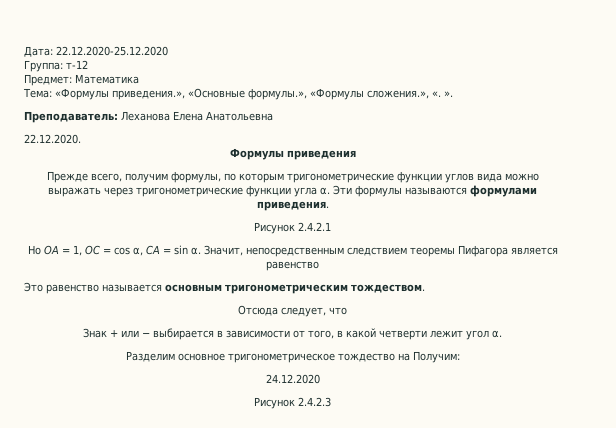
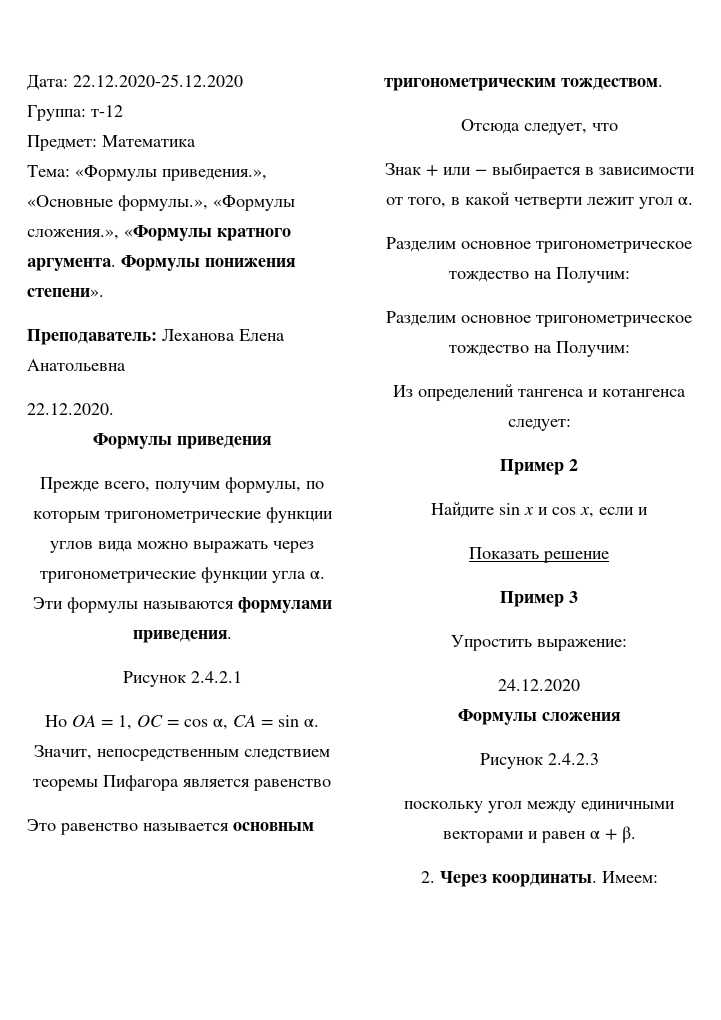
[432,91,453,97] «. ». -> [124,225,291,241] [27,255,296,271] [27,288,104,297] «Формулы кратного аргумента. Формулы понижения степени».
(460, 357) none -> [386,311,692,327] [448,341,630,357] [393,384,686,401] [507,419,571,431] [500,459,578,475] [431,502,648,518] [469,547,609,563] [500,591,578,607] [451,635,627,651] // Разделим основное тригонометрическое тождество на Получим: // Из определений тангенса и котангенса следует: // Пример 2 // Найдите sin x и cos x, если и // Показать решение // Пример 3 // Упростить выражение:
(320, 379) none -> [458,709,621,725] // Формулы сложения
(331, 402) none -> [404,801,675,813] [442,826,636,843] [420,871,658,887] // поскольку угол между единичными векторами и равен α + β. // 2. Через координаты. Имеем:

